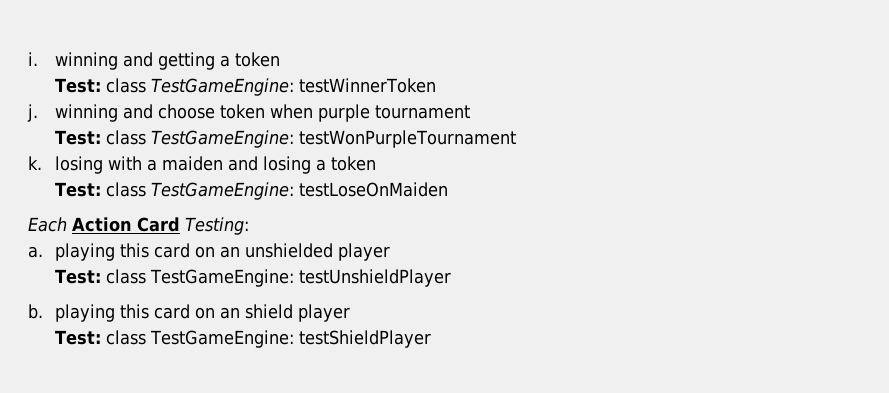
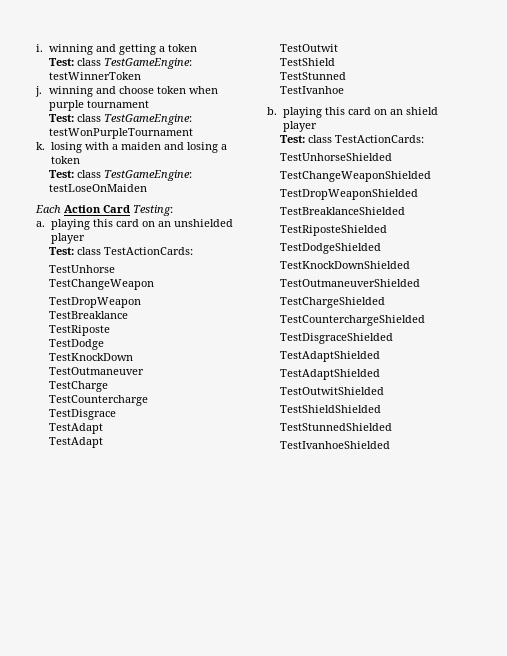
[150,269,452,287] TestGameEngine: testUnshieldPlayer -> [103,247,193,255] [48,265,115,273] [48,279,154,290] [48,297,141,308] [48,311,128,319] [48,325,110,336] [48,339,104,350] [48,353,133,361] [48,367,144,375] [48,381,108,392] [48,395,148,406] [48,409,116,420] [48,423,103,434] [48,437,103,448] [279,44,338,52] [279,58,335,66] [279,72,346,80] [279,86,344,94] TestActionCards: // TestUnhorse // TestChangeWeapon // TestDropWeapon // TestBreaklance // TestRiposte // TestDodge // TestKnockDown // TestOutmaneuver // TestCharge // TestCountercharge // TestDisgrace // TestAdapt // TestAdapt // TestOutwit // TestShield // TestStunned // TestIvanhoe
[150,330,432,348] TestGameEngine: testShieldPlayer -> [334,135,424,143] [279,153,392,161] [279,171,431,182] [279,189,418,200] [279,207,405,215] [279,225,387,236] [279,243,381,254] [279,261,410,269] [279,279,420,287] [279,297,385,308] [279,315,425,326] [279,333,393,344] [279,351,380,362] [279,369,380,380] [279,387,384,395] [279,405,381,413] [279,423,392,431] [279,441,390,449] TestActionCards: // TestUnhorseShielded // TestChangeWeaponShielded // TestDropWeaponShielded // TestBreaklanceShielded // TestRiposteShielded // TestDodgeShielded // TestKnockDownShielded // TestOutmaneuverShielded // TestChargeShielded // TestCounterchargeShielded // TestDisgraceShielded // TestAdaptShielded // TestAdaptShielded // TestOutwitShielded // TestShieldShielded // TestStunnedShielded // TestIvanhoeShielded

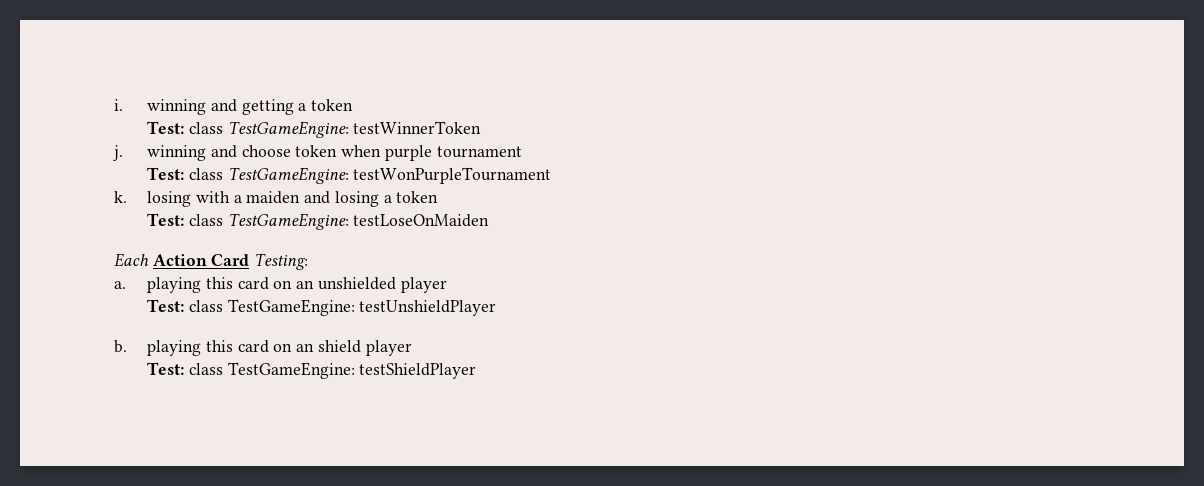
[103,247,193,255] [48,265,115,273] [48,279,154,290] [48,297,141,308] [48,311,128,319] [48,325,110,336] [48,339,104,350] [48,353,133,361] [48,367,144,375] [48,381,108,392] [48,395,148,406] [48,409,116,420] [48,423,103,434] [48,437,103,448] [279,44,338,52] [279,58,335,66] [279,72,346,80] [279,86,344,94] TestActionCards: // TestUnhorse // TestChangeWeapon // TestDropWeapon // TestBreaklance // TestRiposte // TestDodge // TestKnockDown // TestOutmaneuver // TestCharge // TestCountercharge // TestDisgrace // TestAdapt // TestAdapt // TestOutwit // TestShield // TestStunned // TestIvanhoe -> [227,299,497,316] TestGameEngine: testUnshieldPlayer
[334,135,424,143] [279,153,392,161] [279,171,431,182] [279,189,418,200] [279,207,405,215] [279,225,387,236] [279,243,381,254] [279,261,410,269] [279,279,420,287] [279,297,385,308] [279,315,425,326] [279,333,393,344] [279,351,380,362] [279,369,380,380] [279,387,384,395] [279,405,381,413] [279,423,392,431] [279,441,390,449] TestActionCards: // TestUnhorseShielded // TestChangeWeaponShielded // TestDropWeaponShielded // TestBreaklanceShielded // TestRiposteShielded // TestDodgeShielded // TestKnockDownShielded // TestOutmaneuverShielded // TestChargeShielded // TestCounterchargeShielded // TestDisgraceShielded // TestAdaptShielded // TestAdaptShielded // TestOutwitShielded // TestShieldShielded // TestStunnedShielded // TestIvanhoeShielded -> [227,362,477,379] TestGameEngine: testShieldPlayer

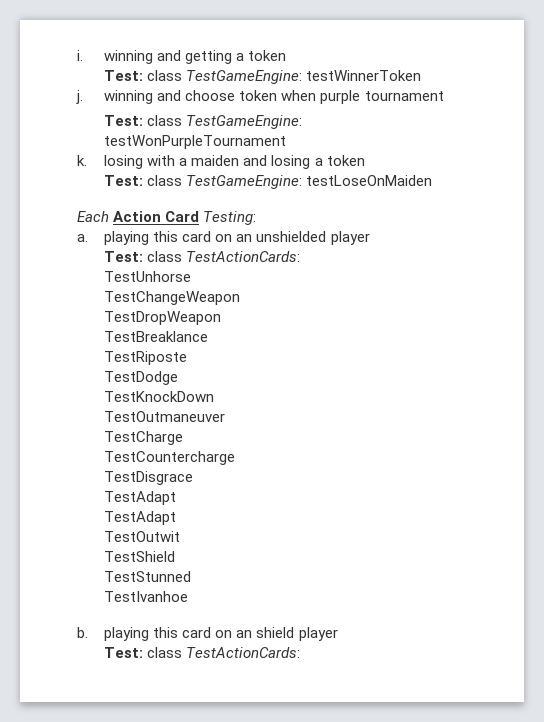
[227,299,497,316] TestGameEngine: testUnshieldPlayer -> [186,251,301,262] [104,271,192,282] [104,291,241,305] [104,311,222,325] [104,331,209,342] [104,351,188,365] [104,371,179,385] [104,391,215,402] [104,411,226,422] [104,431,184,445] [104,451,236,465] [104,471,194,485] [104,491,177,505] [104,511,177,525] [104,531,181,542] [104,551,176,562] [104,571,192,582] [104,591,189,602] TestActionCards: // TestUnhorse // TestChangeWeapon // TestDropWeapon // TestBreaklance // TestRiposte // TestDodge // TestKnockDown // TestOutmaneuver // TestCharge // TestCountercharge // TestDisgrace // TestAdapt // TestAdapt // TestOutwit // TestShield // TestStunned // TestIvanhoe
[227,362,477,379] TestGameEngine: testShieldPlayer -> [186,647,301,658] TestActionCards:

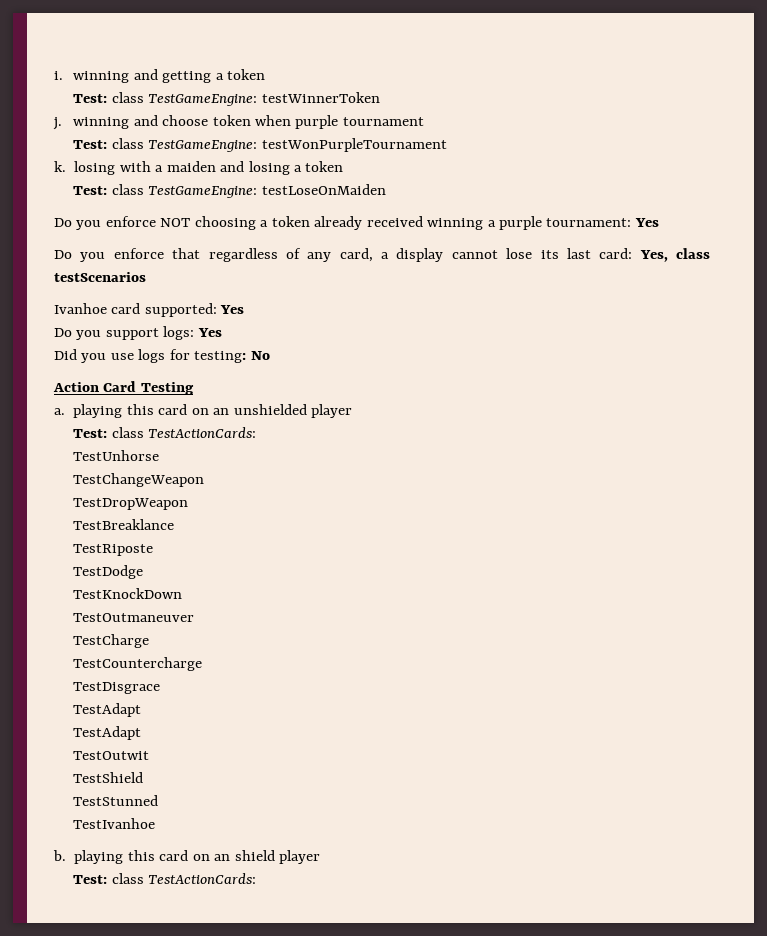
[77,211,109,222] Each -> [54,216,659,230] [54,248,710,262] [54,272,146,282] [54,303,245,317] [54,326,222,340] [54,349,270,363] Do you enforce NOT choosing a token already received winning a purple tournament: Yes // Do you enforce that regardless of any card, a display cannot lose its last card: Yes, class testScenarios // Ivanhoe card supported: Yes // Do you support logs: Yes // Did you use logs for testing: No //
[203,211,257,225] Testing: -> [140,382,194,395] Testing

